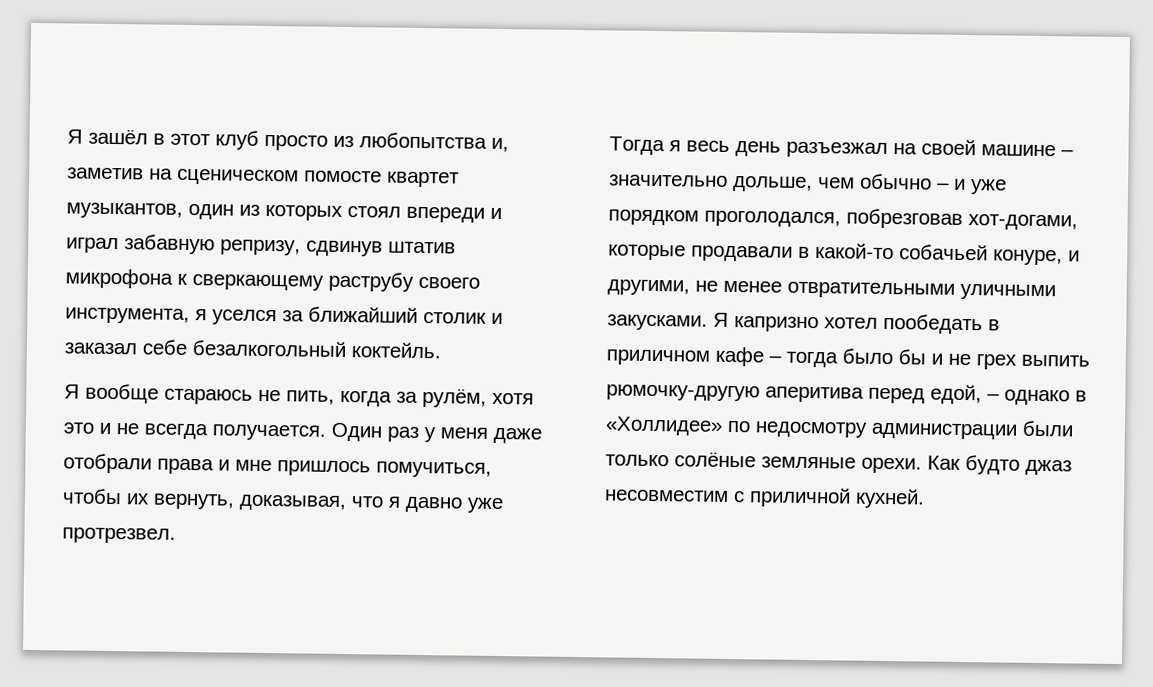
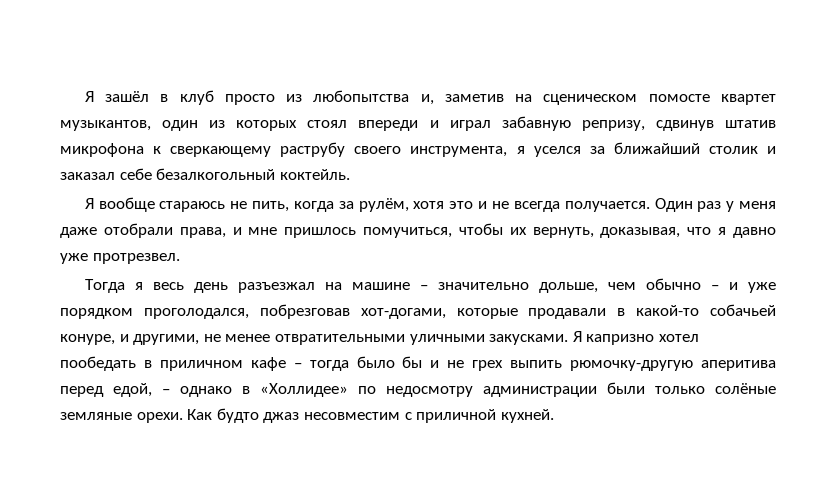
[170,133,211,146] этот -> (169, 98) none
[157,458,214,475] права -> [179,227,226,238] права,
[921,139,976,156] своей -> (342, 286) none

